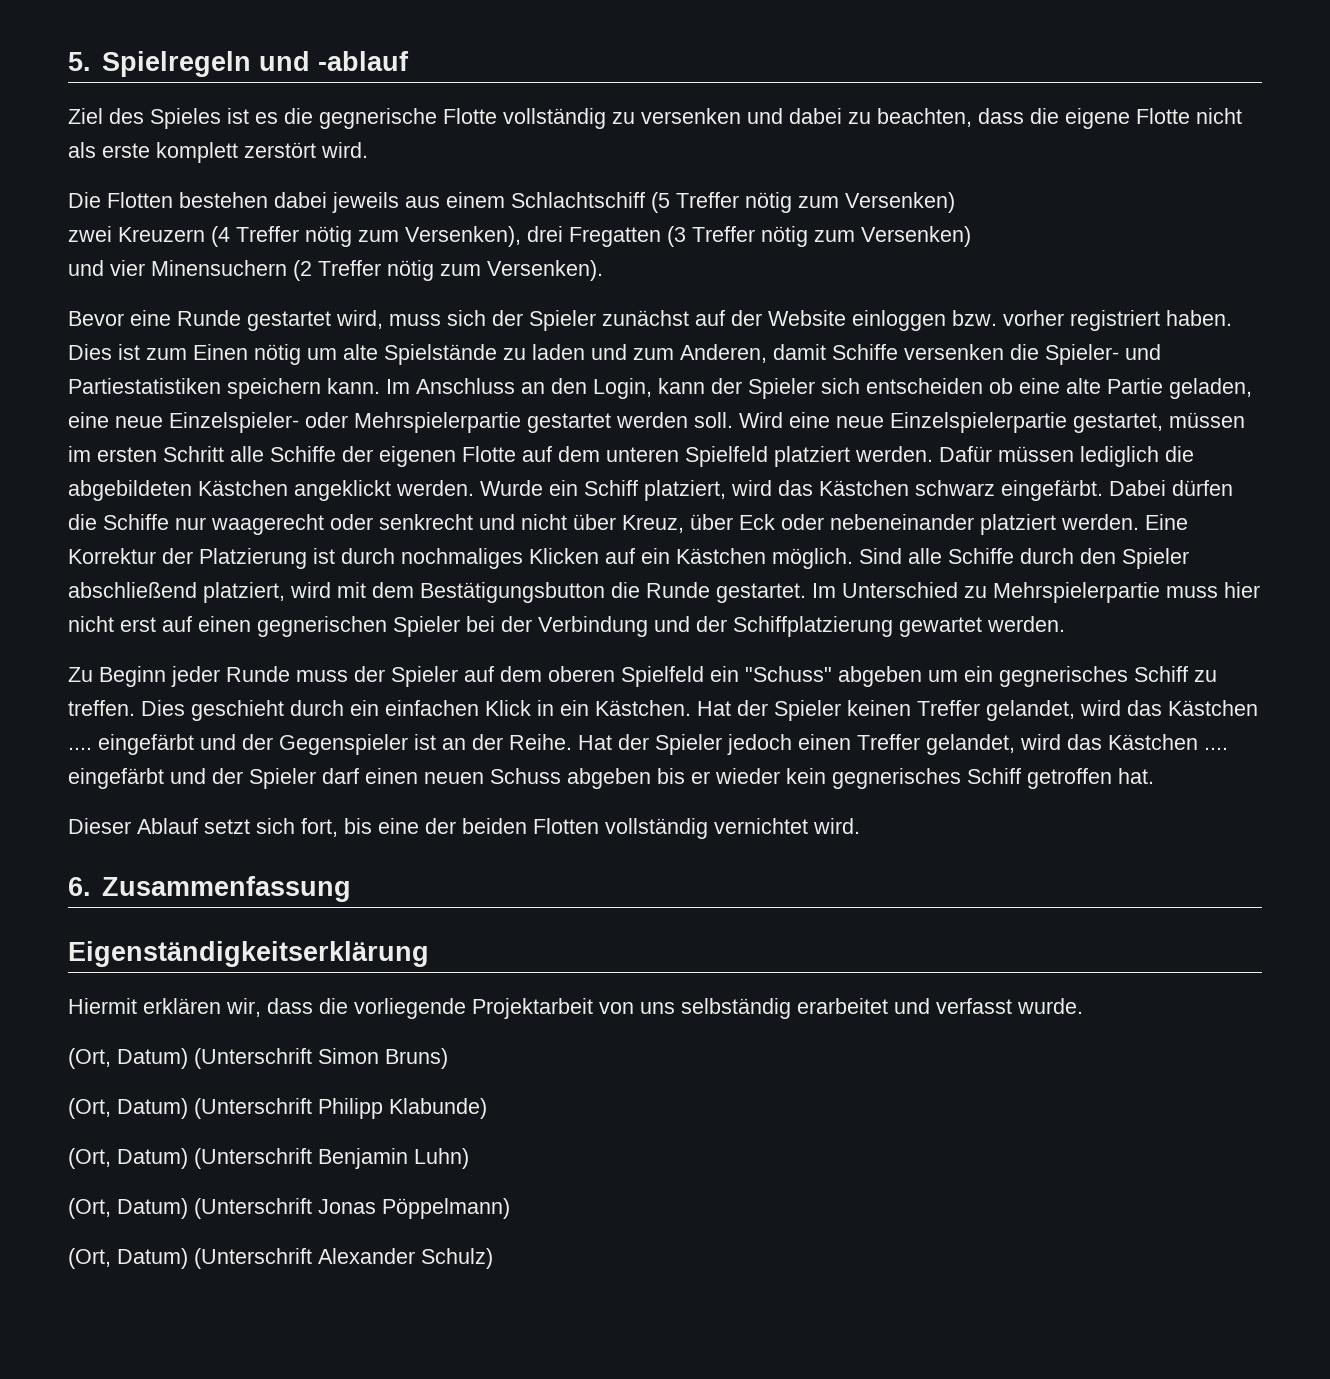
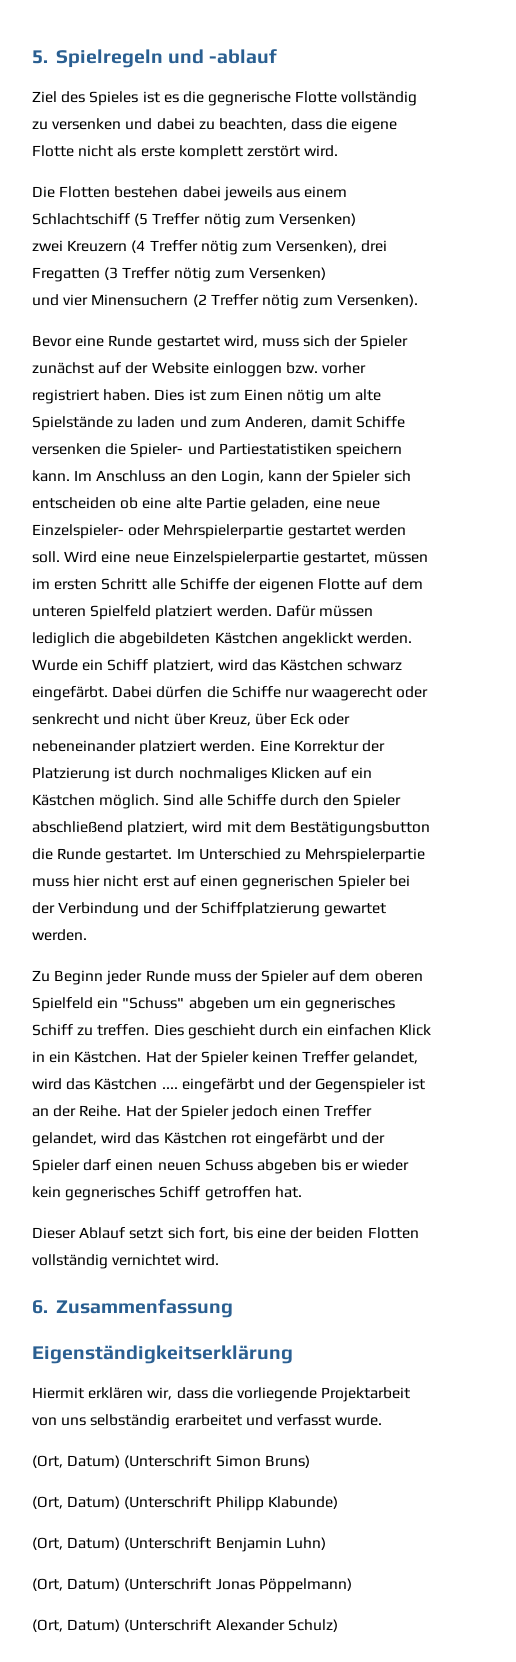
[1204,747,1228,750] .... -> [230,1133,251,1144] rot

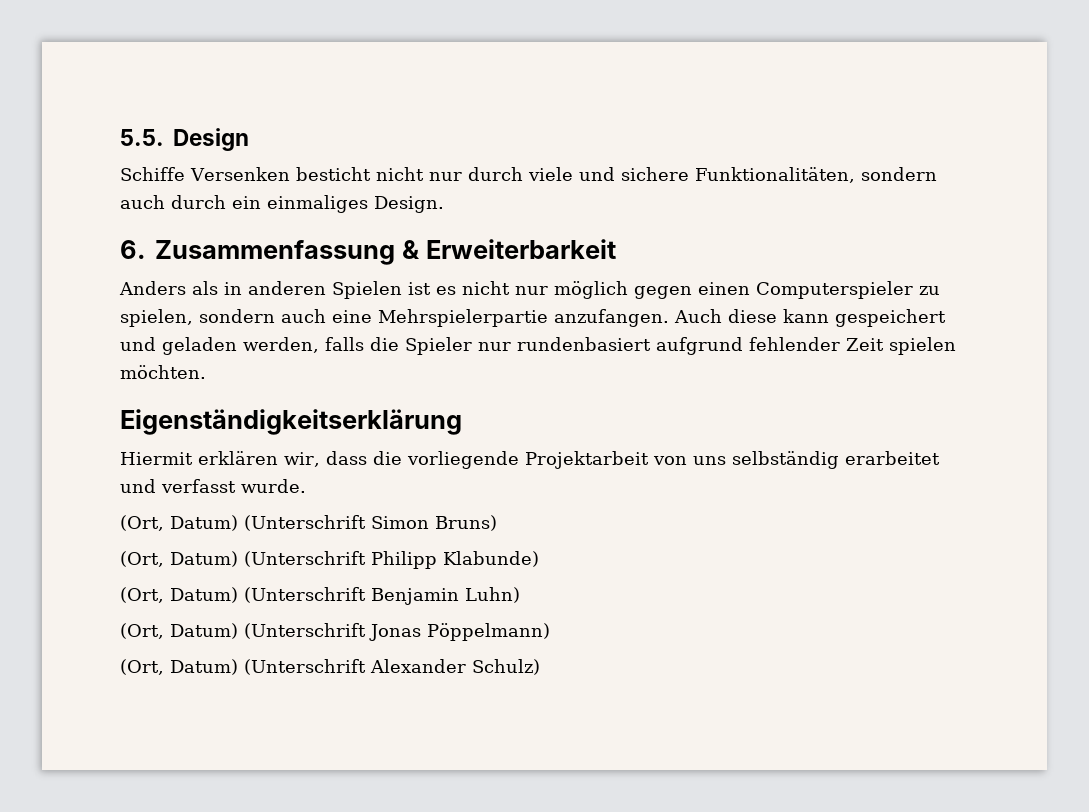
[32,49,278,68] [32,91,418,106] [32,118,398,133] [32,145,339,160] [32,186,348,201] [32,213,356,228] [32,240,388,255] [32,267,326,282] [32,294,419,309] [32,335,409,350] [32,362,367,377] [32,389,382,404] [32,416,406,431] [32,443,402,458] [32,470,411,485] [32,497,381,512] [32,524,406,539] [32,551,429,566] [32,578,423,593] [32,605,373,620] [32,632,412,647] [32,659,403,674] [32,686,429,701] [32,713,351,726] [32,740,385,755] [32,767,373,782] [32,794,402,809] [32,821,430,836] [32,848,426,863] [32,875,411,890] [32,902,386,917] [32,929,87,941] [32,970,423,985] [32,997,396,1012] [32,1024,432,1039] [32,1051,419,1066] [32,1078,426,1093] [32,1105,373,1120] [32,1132,386,1147] [32,1159,410,1174] [32,1186,302,1201] [32,1227,419,1240] [32,1254,220,1269] [32,1299,233,1318] 5. Spielregeln und -ablauf // Ziel des Spieles ist es die gegnerische Flotte vollständig zu versenken und dabei zu beachten, dass die eigene Flotte nicht als erste komplett zerstört wird. // Die Flotten bestehen dabei jeweils aus einem Schlachtschiff (5 Treffer nötig zum Versenken) // zwei Kreuzern (4 Treffer nötig zum Versenken), drei Fregatten (3 Treffer nötig zum Versenken) // und vier Minensuchern (2 Treffer nötig zum Versenken). // Bevor eine Runde gestartet wird, muss sich der Spieler zunächst auf der Website einloggen bzw. vorher registriert haben. Dies ist zum Einen nötig um alte Spielstände zu laden und zum Anderen, damit Schiffe versenken die Spieler- und Partiestatistiken speichern kann. Im Anschluss an den Login, kann der Spieler sich entscheiden ob eine alte Partie geladen, eine neue Einzelspieler- oder Mehrspielerpartie gestartet werden soll. Wird eine neue Einzelspielerpartie gestartet, müssen im ersten Schritt alle Schiffe der eigenen Flotte auf dem unteren Spielfeld platziert werden. Dafür müssen lediglich die abgebildeten Kästchen angeklickt werden. Wurde ein Schiff platziert, wird das Kästchen schwarz eingefärbt. Dabei dürfen die Schiffe nur waagerecht oder senkrecht und nicht über Kreuz, über Eck oder nebeneinander platziert werden. Eine Korrektur der Platzierung ist durch nochmaliges Klicken auf ein Kästchen möglich. Sind alle Schiffe durch den Spieler abschließend platziert, wird mit dem Bestätigungsbutton die Runde gestartet. Im Unterschied zu Mehrspielerpartie muss hier nicht erst auf einen gegnerischen Spieler bei der Verbindung und der Schiffplatzierung gewartet werden. // Zu Beginn jeder Runde muss der Spieler auf dem oberen Spielfeld ein "Schuss" abgeben um ein gegnerisches Schiff zu treffen. Dies geschieht durch ein einfachen Klick in ein Kästchen. Hat der Spieler keinen Treffer gelandet, wird das Kästchen .... eingefärbt und der Gegenspieler ist an der Reihe. Hat der Spieler jedoch einen Treffer gelandet, wird das Kästchen rot eingefärbt und der Spieler darf einen neuen Schuss abgeben bis er wieder kein gegnerisches Schiff getroffen hat. // Dieser Ablauf setzt sich fort, bis eine der beiden Flotten vollständig vernichtet wird. // 6. Zusammenfassung -> [120,128,249,151] [120,167,937,183] [120,195,444,213] [120,239,616,265] [119,281,940,299] [120,309,946,327] [120,337,956,355] [120,365,206,379] 5.5. Design // Schiffe Versenken besticht nicht nur durch viele und sichere Funktionalitäten, sondern auch durch ein einmaliges Design. // 6. Zusammenfassung & Erweiterbarkeit // Anders als in anderen Spielen ist es nicht nur möglich gegen einen Computerspieler zu spielen, sondern auch eine Mehrspielerpartie anzufangen. Auch diese kann gespeichert und geladen werden, falls die Spieler nur rundenbasiert aufgrund fehlender Zeit spielen möchten.

